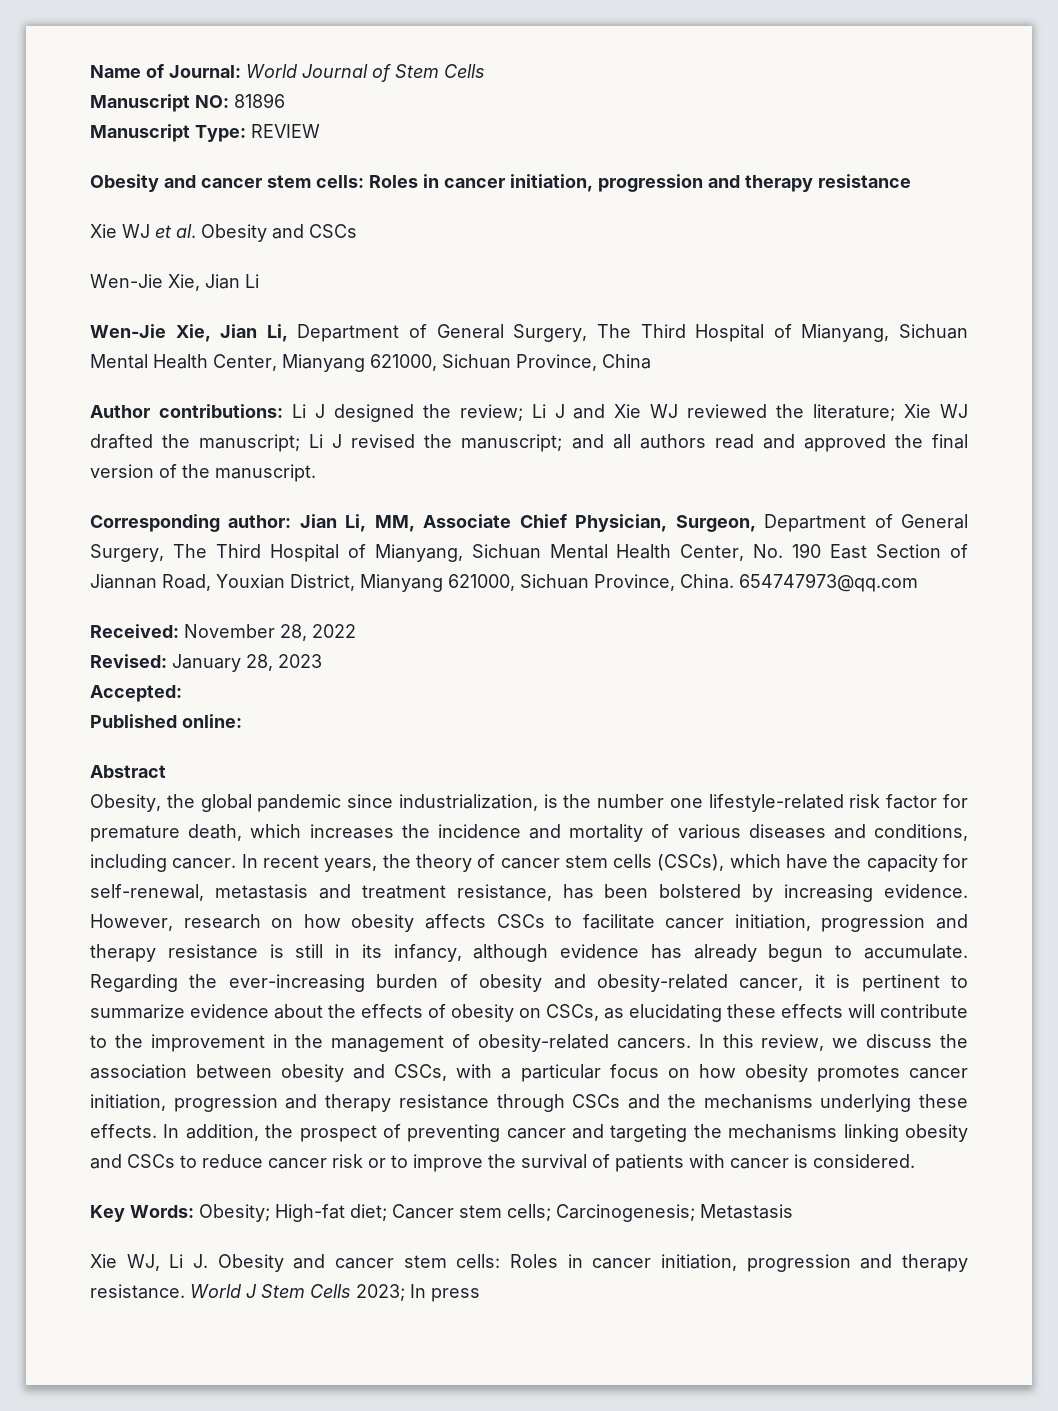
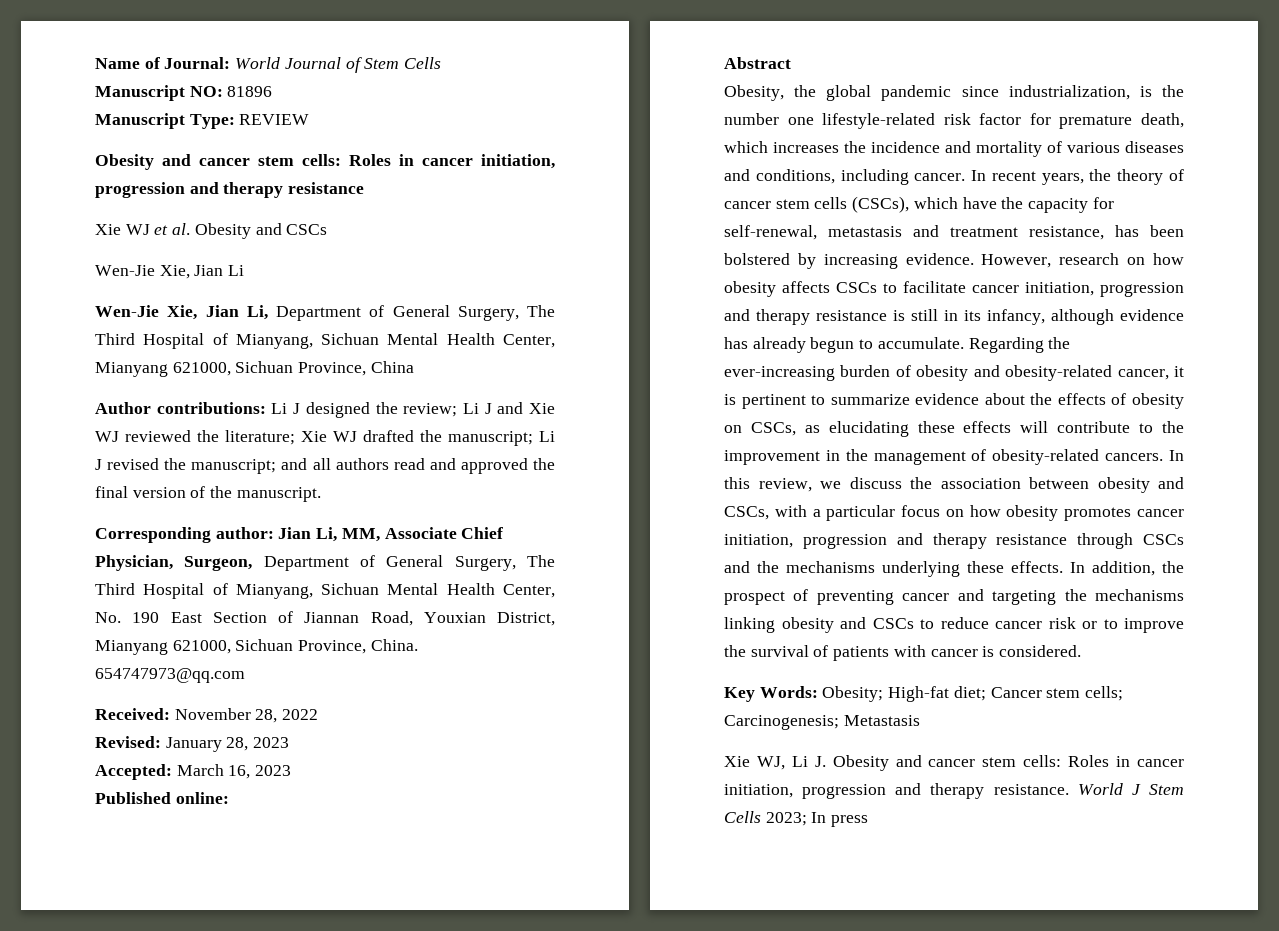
(182, 693) none -> [176,764,292,779] March 16, 2023

